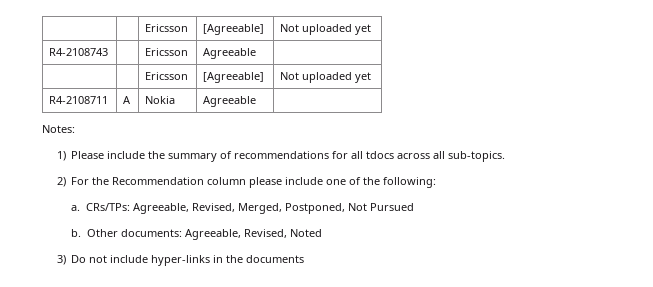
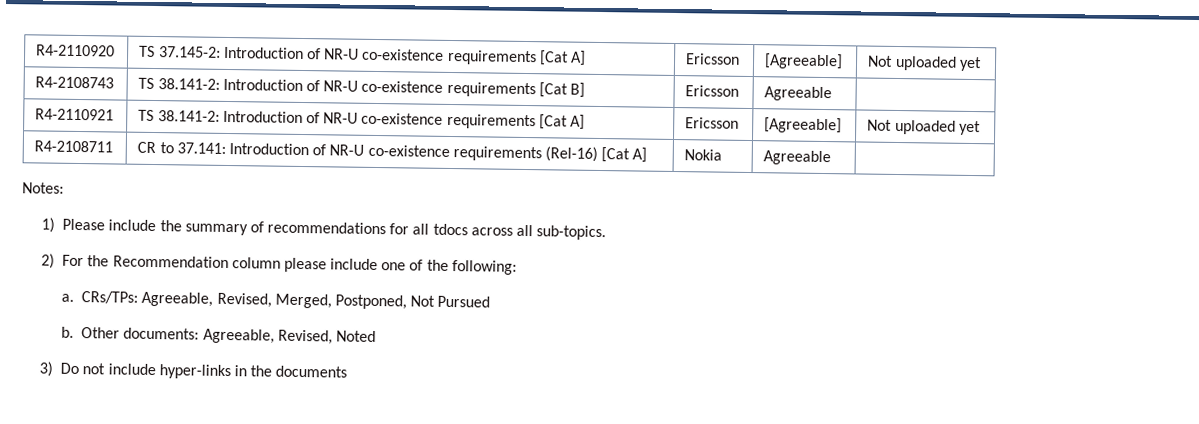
(145, 28) | -> [36,44,116,57] [139,45,586,66] R4-2110920 | TS 37.145-2: Introduction of NR-U co-existence requirements [Cat A]
[145,48,189,56] [203,48,257,59] | Ericsson | Agreeable | // | -> [138,77,585,98] [685,85,740,97] [764,86,833,102] [35,108,115,121] [138,109,585,130] TS 38.141-2: Introduction of NR-U co-existence requirements [Cat B] | Ericsson | Agreeable | // R4-2110921 | TS 38.141-2: Introduction of NR-U co-existence requirements [Cat A]
[123,96,132,104] A -> [137,141,648,163] CR to 37.141: Introduction of NR-U co-existence requirements (Rel-16) [Cat A]

